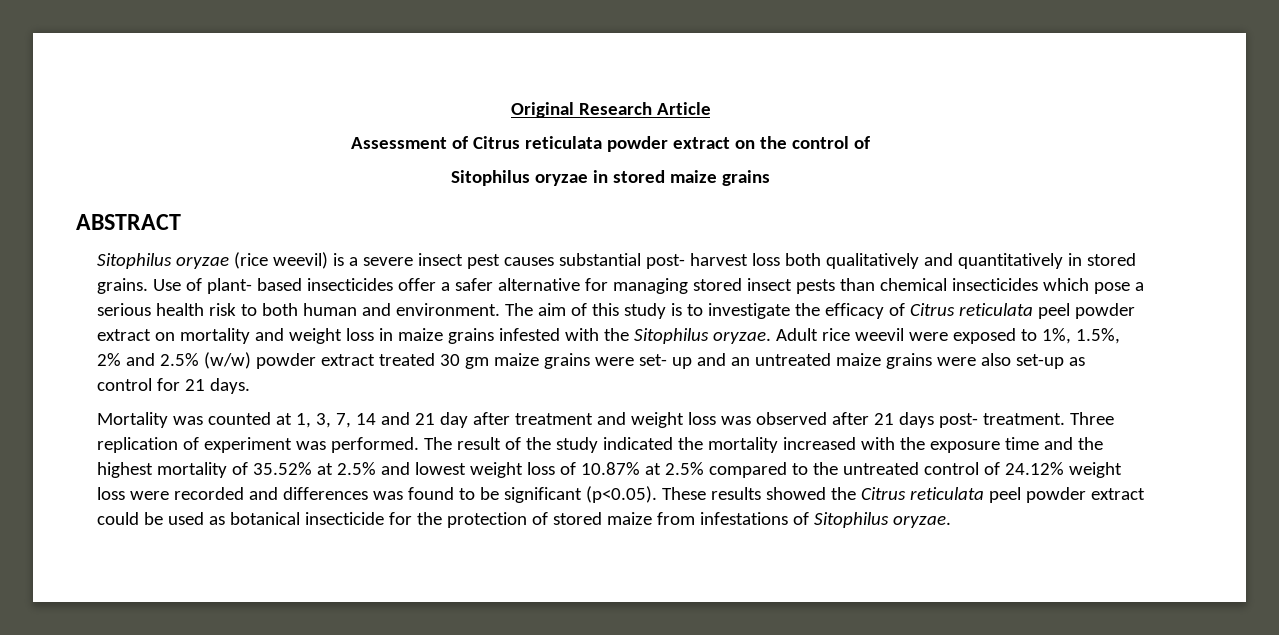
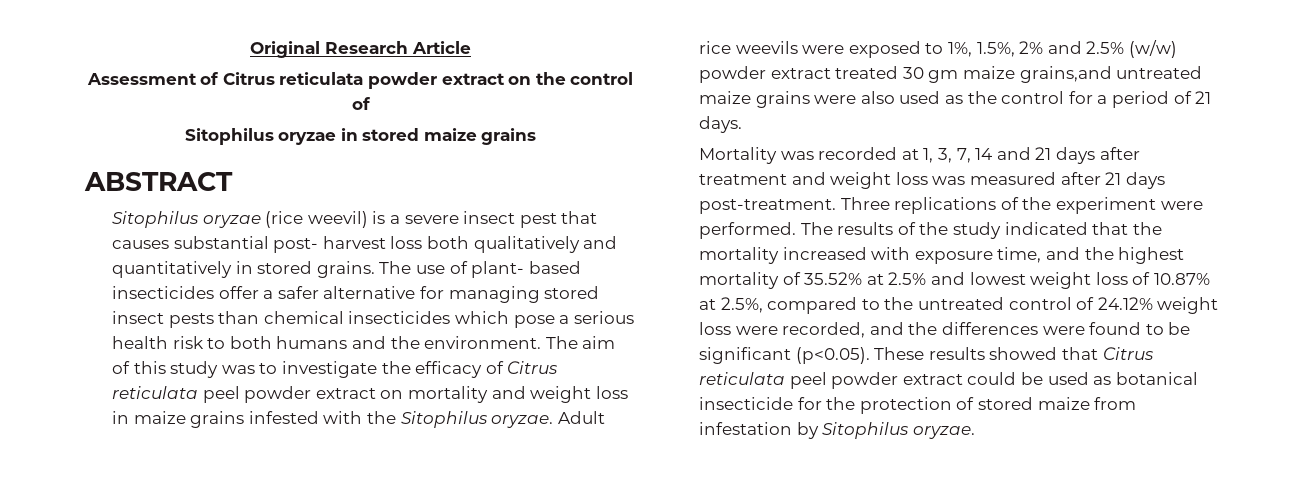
(501, 261) none -> [561,211,598,224] that
[153,279,182,291] Use -> [379,261,446,274] The use
[303,303,392,316] human and -> [276,336,420,349] humans and the
[671,303,683,316] is -> [221,365,255,374] was
[855,328,905,341] weevil -> [735,41,798,54] weevils
[544,353,751,369] grains were set- up and an -> [1019,66,1112,83] grains,and
[1016,354,1086,369] [97,378,181,391] set-up as control for -> [899,91,1192,108] used as the control for a period of
[208,412,272,425] counted -> [818,147,898,160] recorded
[440,412,469,428] day -> [1056,147,1096,164] days
[756,412,828,425] observed -> [970,172,1057,185] measured
[939,412,1115,428] [97,437,327,453] post- treatment. Three replication of experiment was -> [699,197,1203,214] post-treatment. Three replications of the experiment were
[457,437,502,450] result -> [837,222,894,235] results
(674, 443) none -> [1092,222,1129,235] that
[900,437,1040,453] the exposure time -> [914,247,1042,264] exposure time,
[665,462,705,475] 2.5% -> [720,297,763,313] 2.5%,
[174,487,404,500] recorded and differences was -> [782,322,1085,338] recorded, and the differences were
[831,487,857,500] the -> [1062,347,1099,360] that
[700,512,810,525] infestations of -> [699,422,819,439] infestation by

